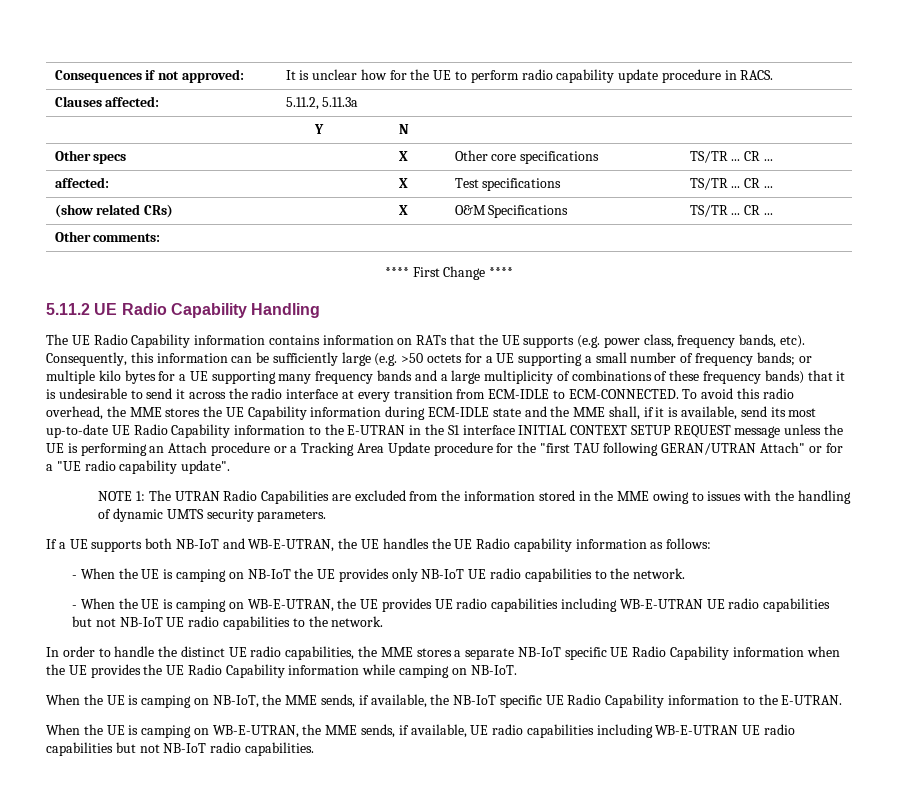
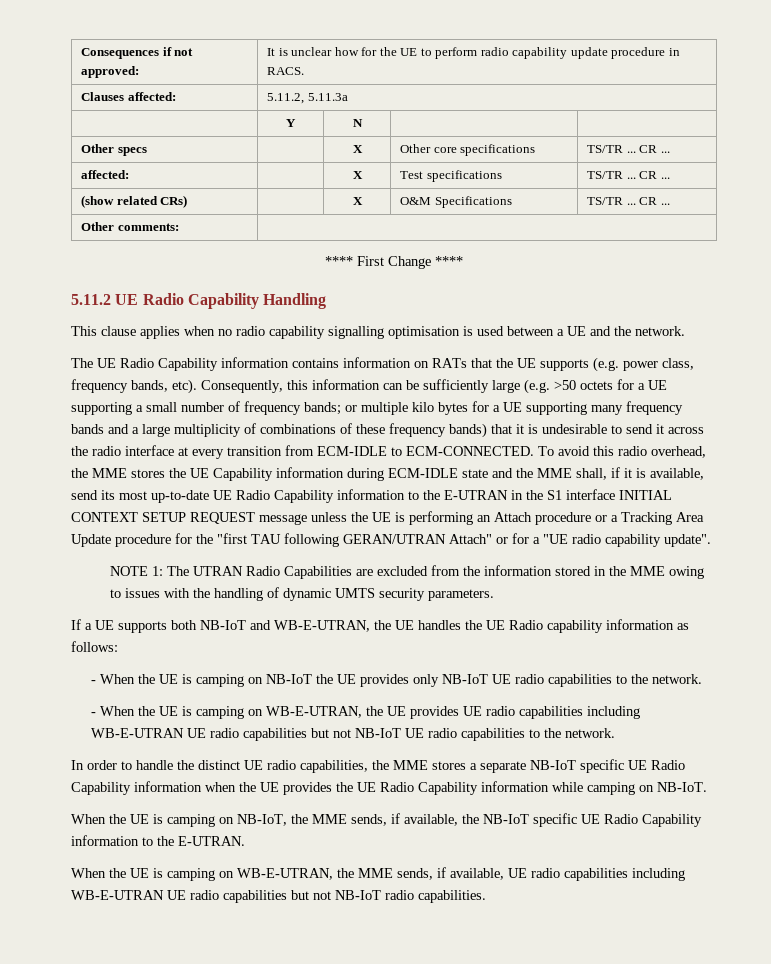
(321, 310) none -> [71,326,685,339] // This clause applies when no radio capability signalling optimisation is used between a UE and the network.

